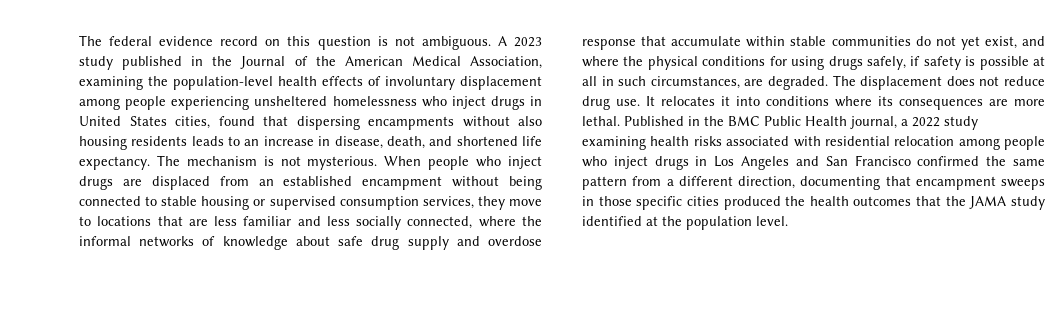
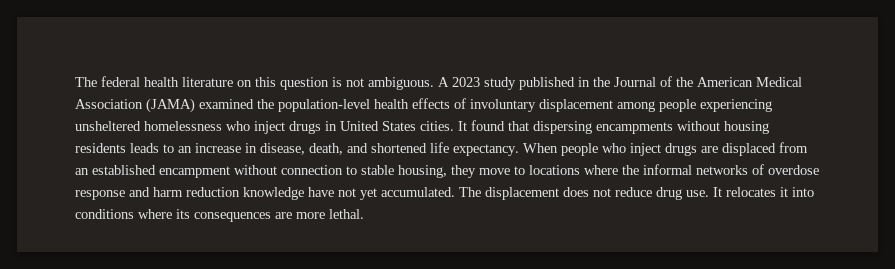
[159,36,259,46] evidence record -> [144,77,233,87] health literature
[469,56,542,69] [79,76,143,90] Association, examining -> [75,98,254,113] Association (JAMA) examined
[175,116,210,129] cities, -> [420,121,467,131] cities. It
[518,116,542,126] also -> (720, 126) none
[156,155,378,170] The mechanism is not mysterious. -> (519, 150) none
[509,176,542,190] [79,196,542,210] [79,216,473,230] being connected to stable housing or supervised consumption services, they move to locations that are less familiar and less socially connected, -> [281,165,580,178] connection to stable housing, they move to locations
[222,236,542,250] [582,36,1045,50] [582,56,1045,70] [582,76,828,90] knowledge about safe drug supply and overdose response that accumulate within stable communities do not yet exist, and where the physical conditions for using drugs safely, if safety is possible at all in such circumstances, are degraded. -> [768,165,819,175] [75,187,455,200] overdose response and harm reduction knowledge have not yet accumulated.
[624,116,978,130] [582,136,1045,150] [582,155,1045,170] [582,176,1045,190] [582,196,1045,210] [582,216,788,230] Published in the BMC Public Health journal, a 2022 study examining health risks associated with residential relocation among people who inject drugs in Los Angeles and San Francisco confirmed the same pattern from a different direction, documenting that encampment sweeps in those specific cities produced the health outcomes that the JAMA study identified at the population level. -> (364, 214) none

